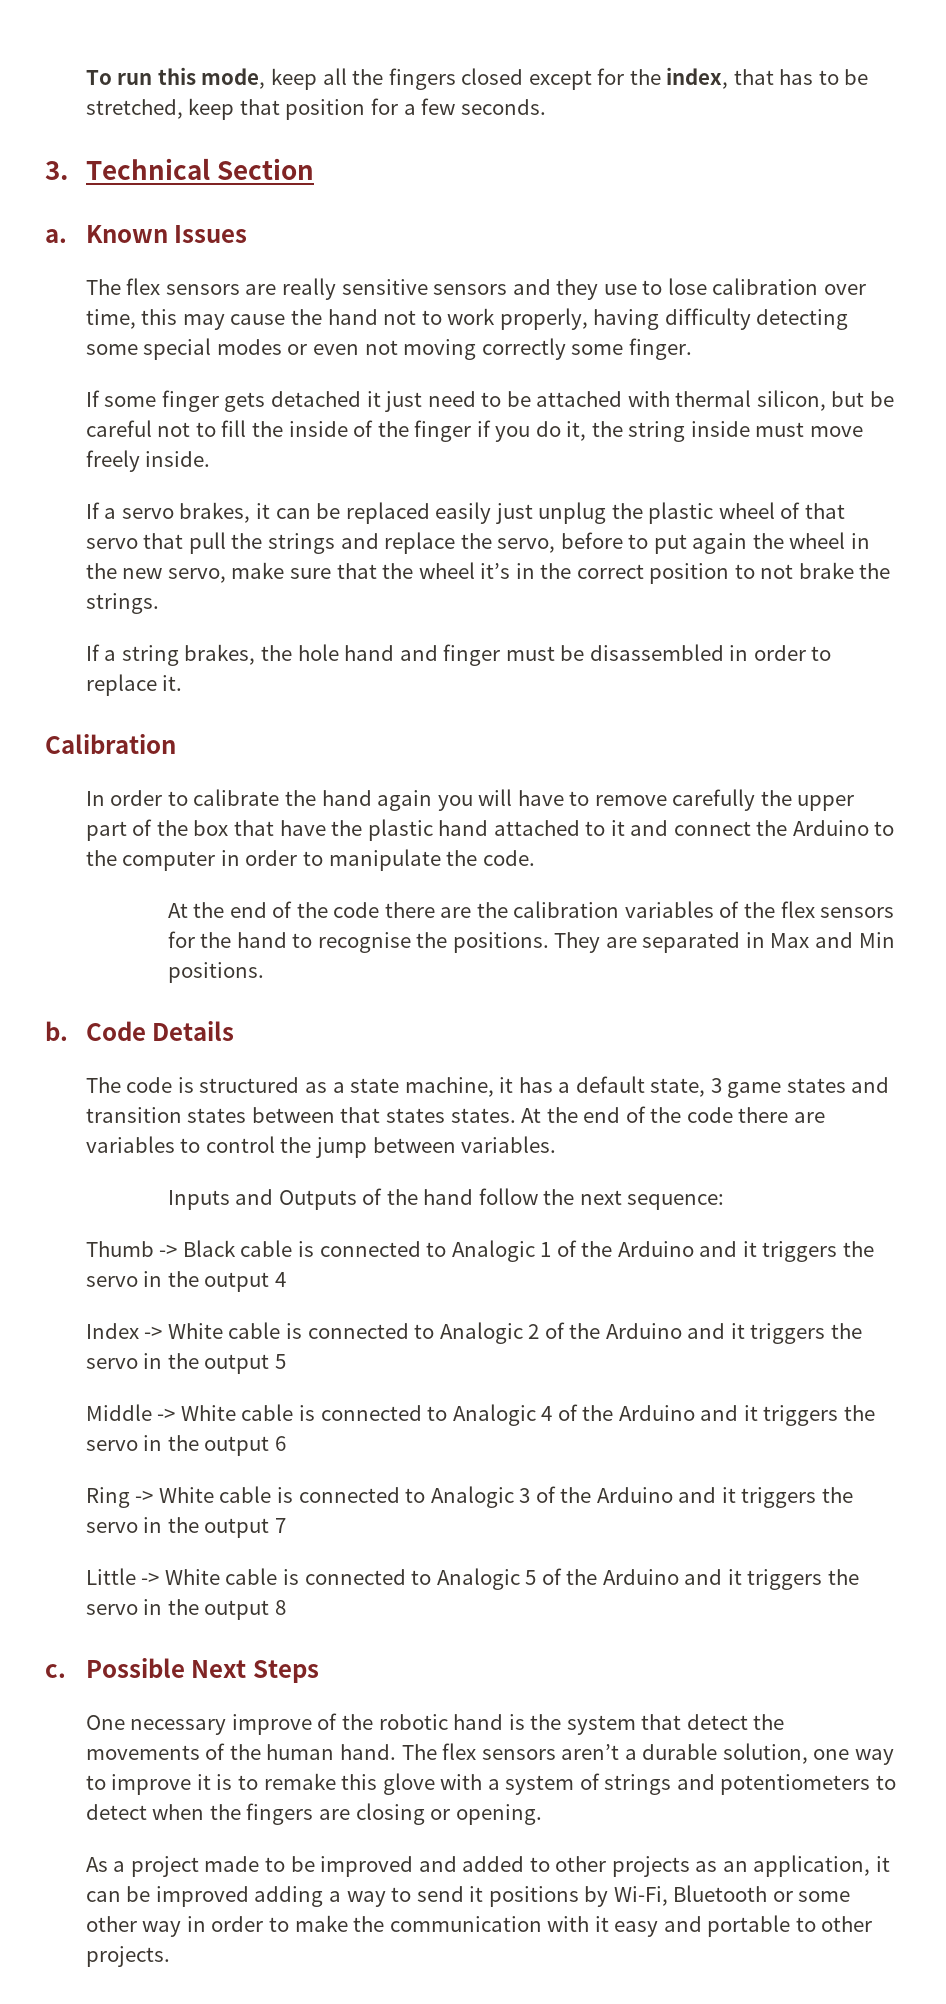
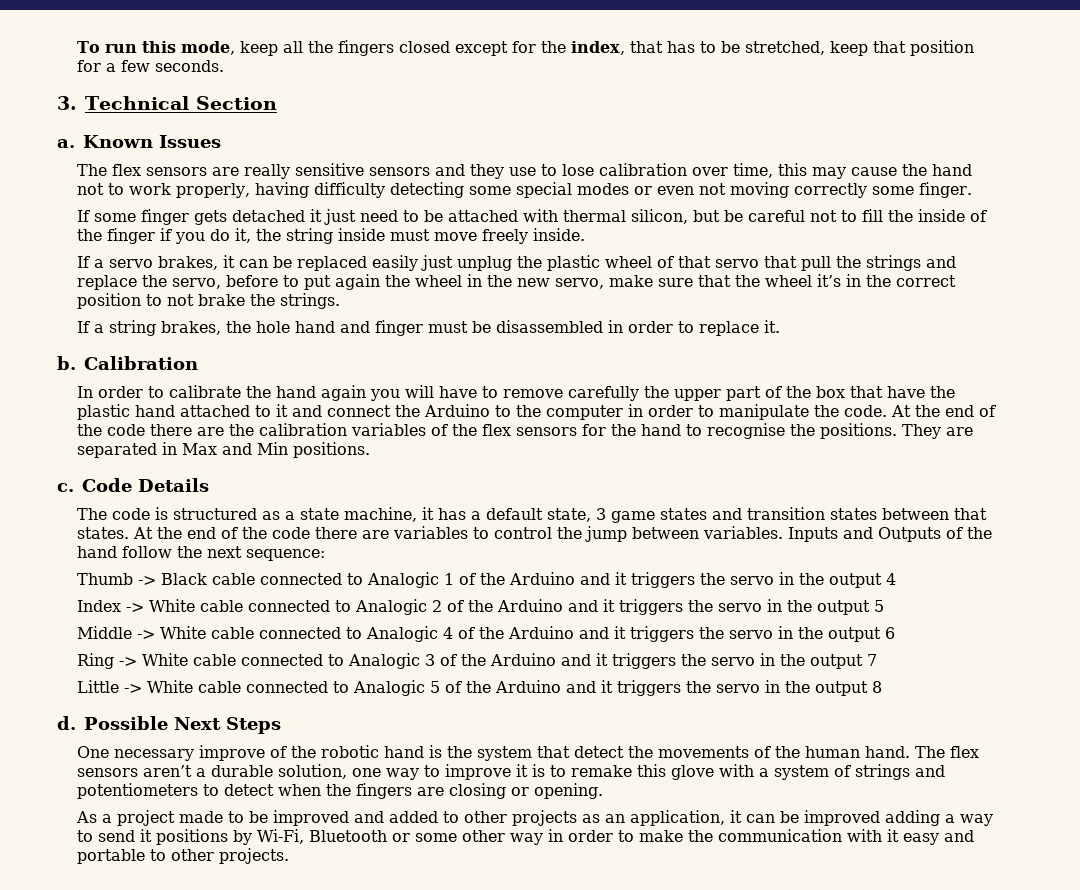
(183, 683) none -> [57,356,76,370] b.
(535, 858) // -> (887, 411) none
[45,1021,68,1041] b. -> [57,483,74,492] c.
[385,1108,445,1123] states -> (987, 514) none
(557, 1144) // -> (783, 532) none
[297,1241,314,1257] is -> (255, 579) none
[285,1323,302,1339] is -> (243, 606) none
[298,1405,315,1421] is -> (254, 633) none
[276,1487,293,1503] is -> (236, 660) none
[282,1569,299,1585] is -> (241, 687) none
[45,1664,66,1678] c. -> [57,716,76,730] d.

